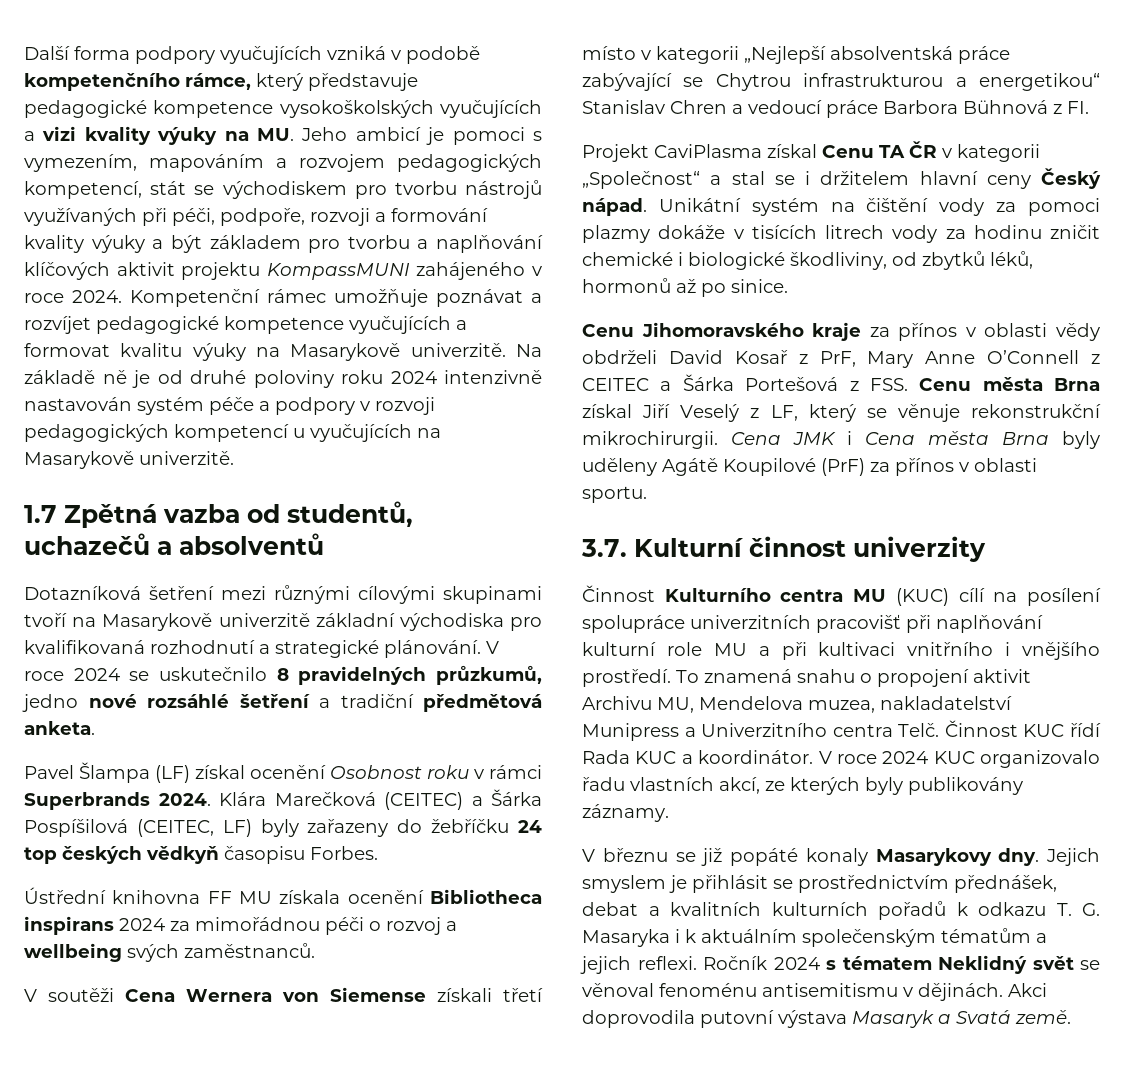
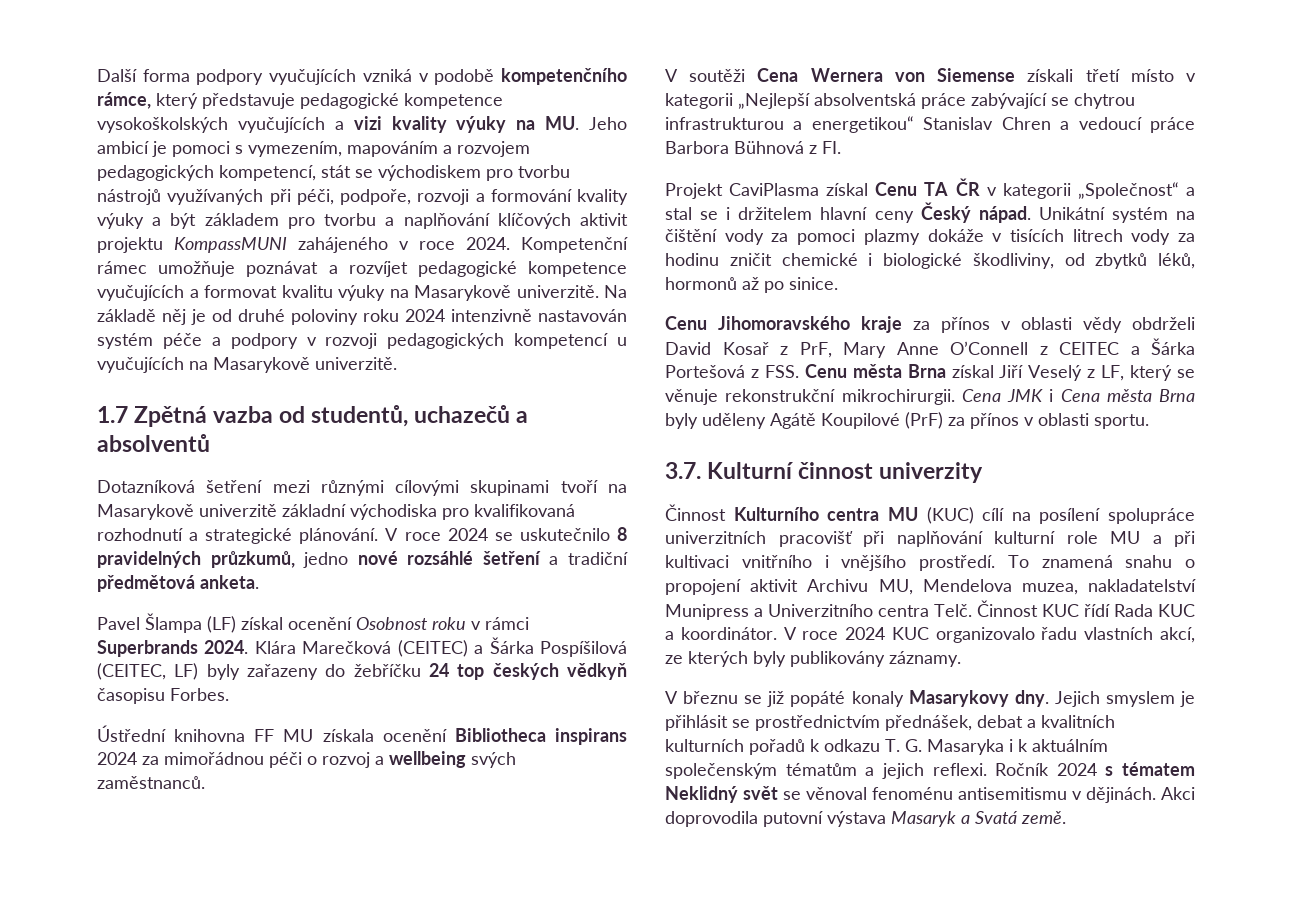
[102,370,127,384] ně -> [162,309,186,325] něj
[715,73,791,91] Chytrou -> [1074,93,1135,109] chytrou

